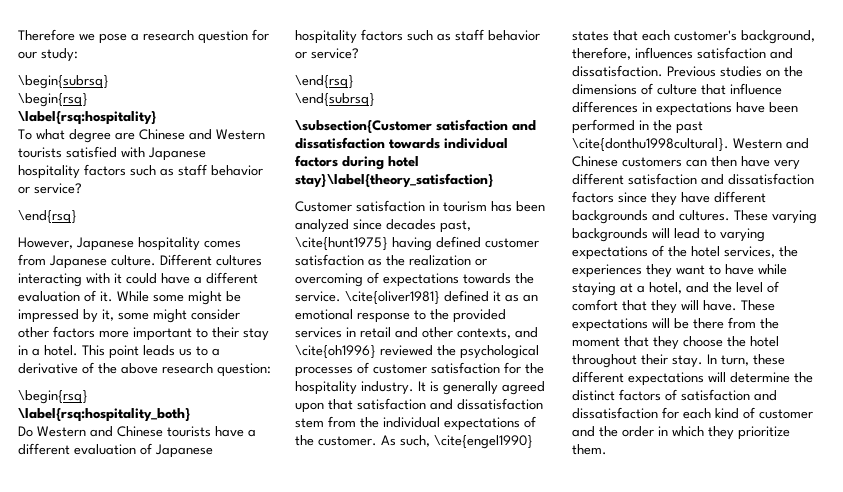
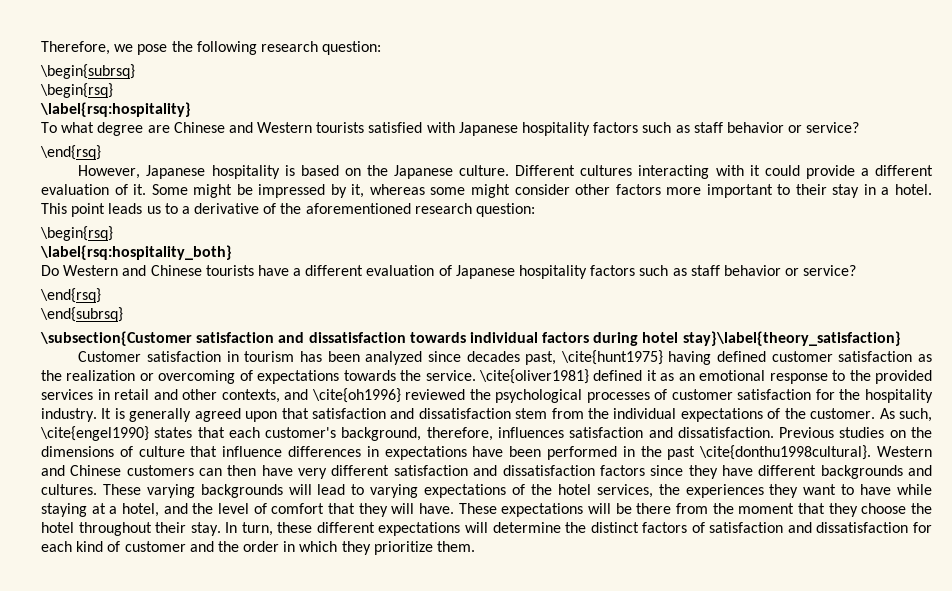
[18,29,75,41] Therefore -> [41,41,110,55] Therefore,
[131,29,269,44] [18,48,78,62] a research question for our study: -> [171,41,382,55] the following research question:
[204,240,241,248] [18,254,46,266] comes from -> [284,165,388,176] is based on the
[161,273,190,284] have -> [805,165,855,179] provide
[117,291,184,302] While some -> [151,184,188,195] Some
(114, 315) none -> [369,184,425,195] whereas
[121,363,158,374] above -> [305,203,411,214] aforementioned

